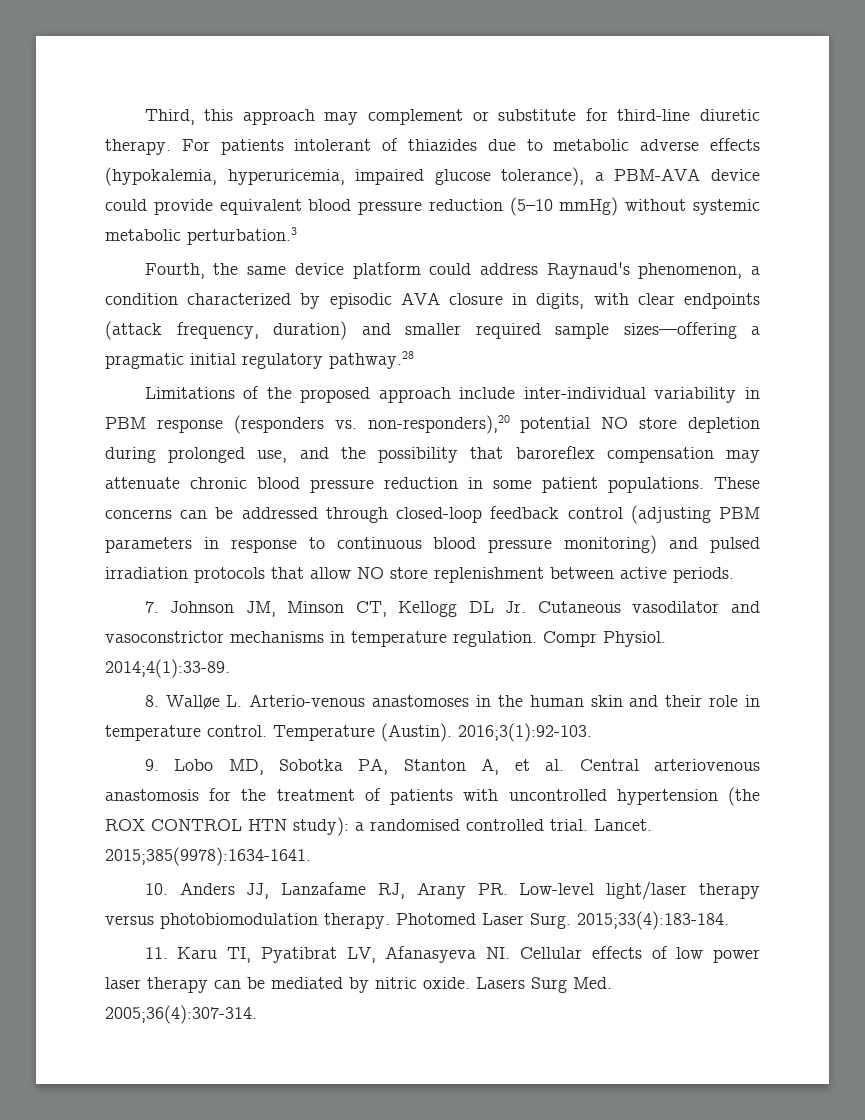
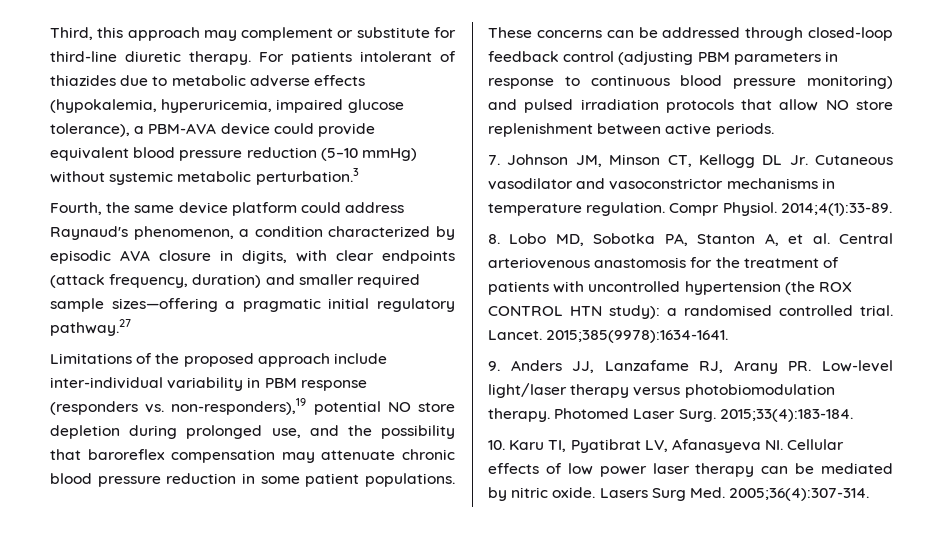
[329,351,414,369] pathway.28 -> [50,319,131,336] pathway.27
[367,415,510,434] non-responders),20 -> [171,398,307,415] non-responders),19
[165,694,761,709] [105,723,592,742] [144,759,159,771] Walløe L. Arterio-venous anastomoses in the human skin and their role in temperature control. Temperature (Austin). 2016;3(1):92-103. // 9. -> (500, 239) none
[144,883,168,895] 10. -> [488,361,500,371] 9.
[144,947,168,959] 11. -> [488,440,505,450] 10.

